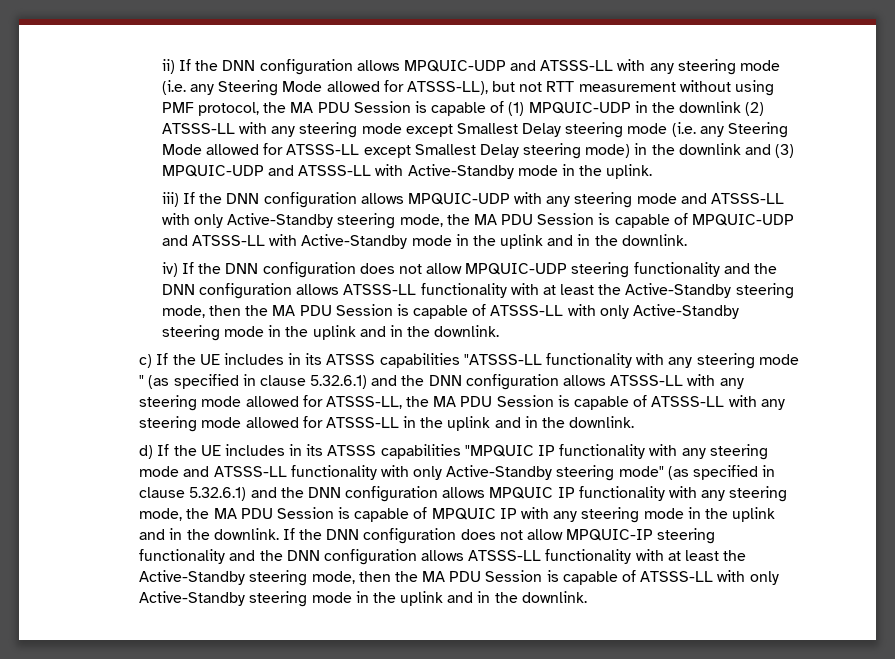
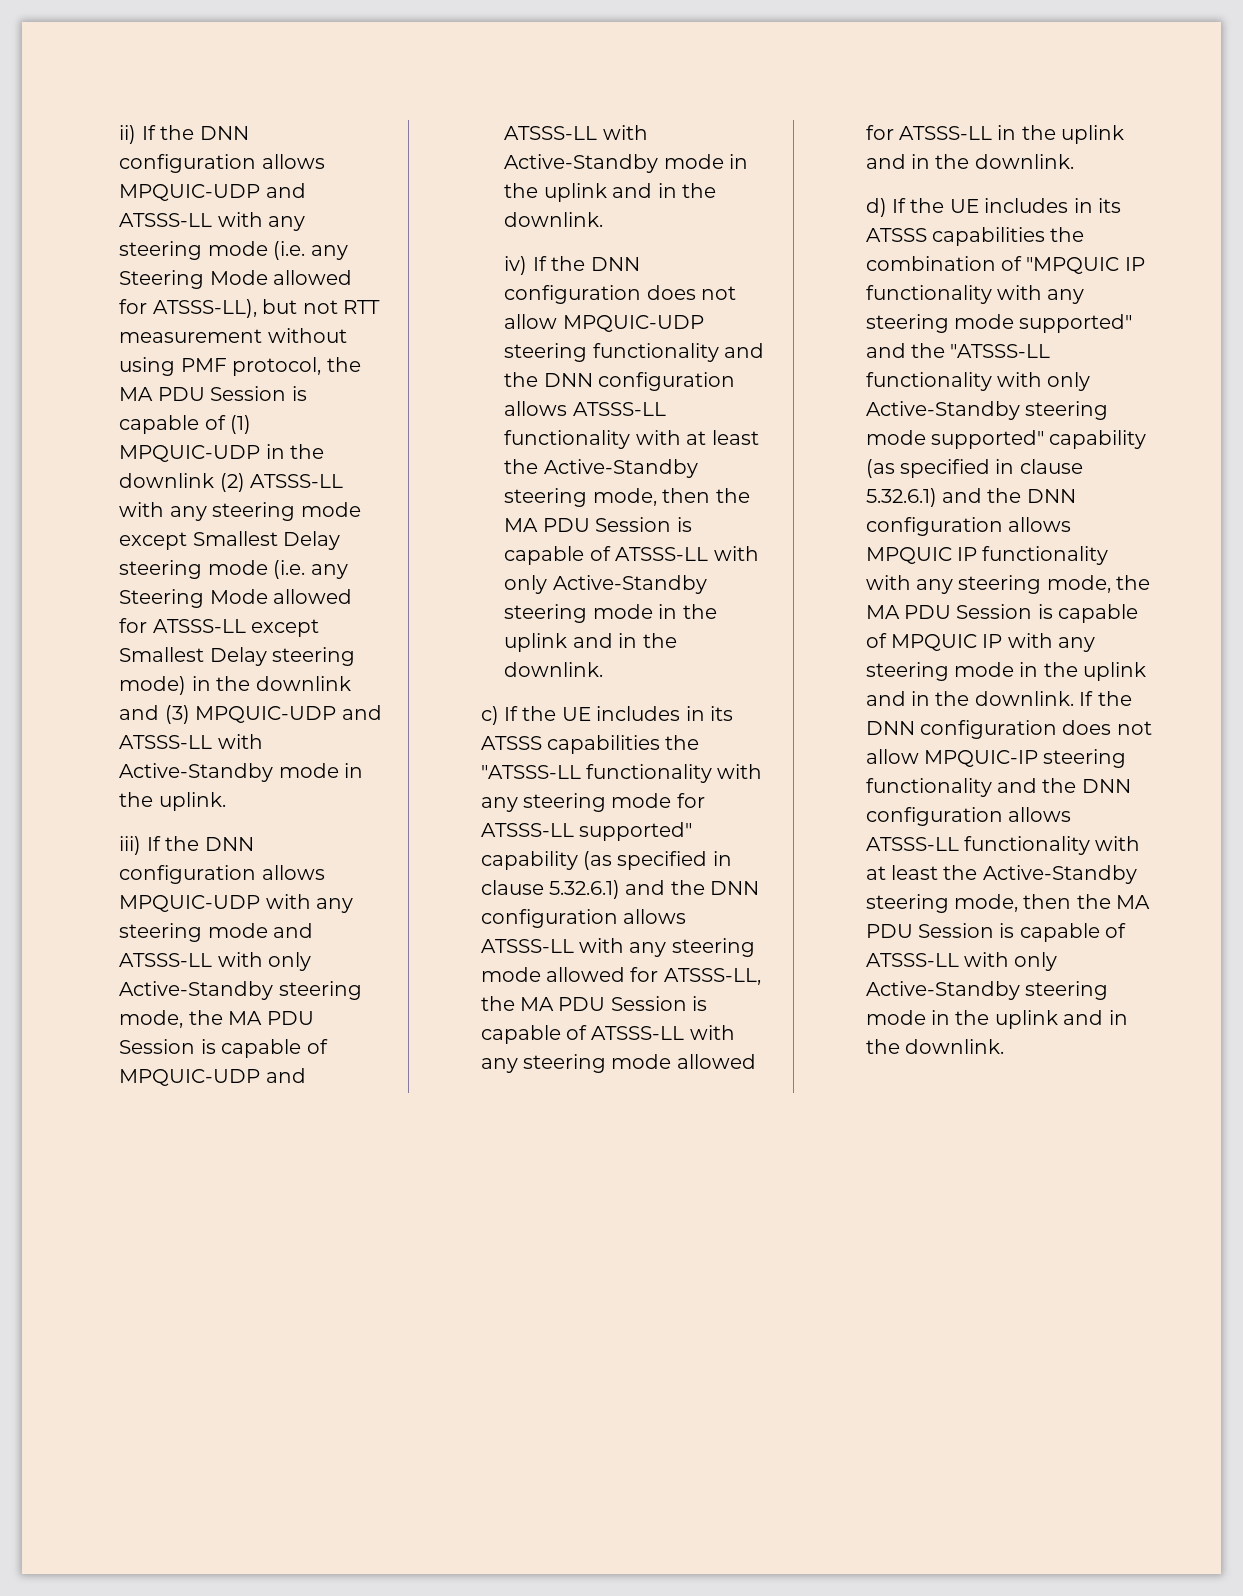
(460, 360) none -> [665,735,700,750] the
[139,375,145,386] " -> [676,793,705,808] [480,822,692,841] [480,851,578,870] for ATSSS-LL supported" capability
(461, 451) none -> [1050,227,1085,242] [865,256,1022,271] the combination of
[183,466,287,477] and ATSSS-LL -> [1019,314,1133,333] [865,343,1051,358] supported" and the "ATSSS-LL
[618,466,664,477] mode" -> [865,430,1147,449] mode supported" capability

